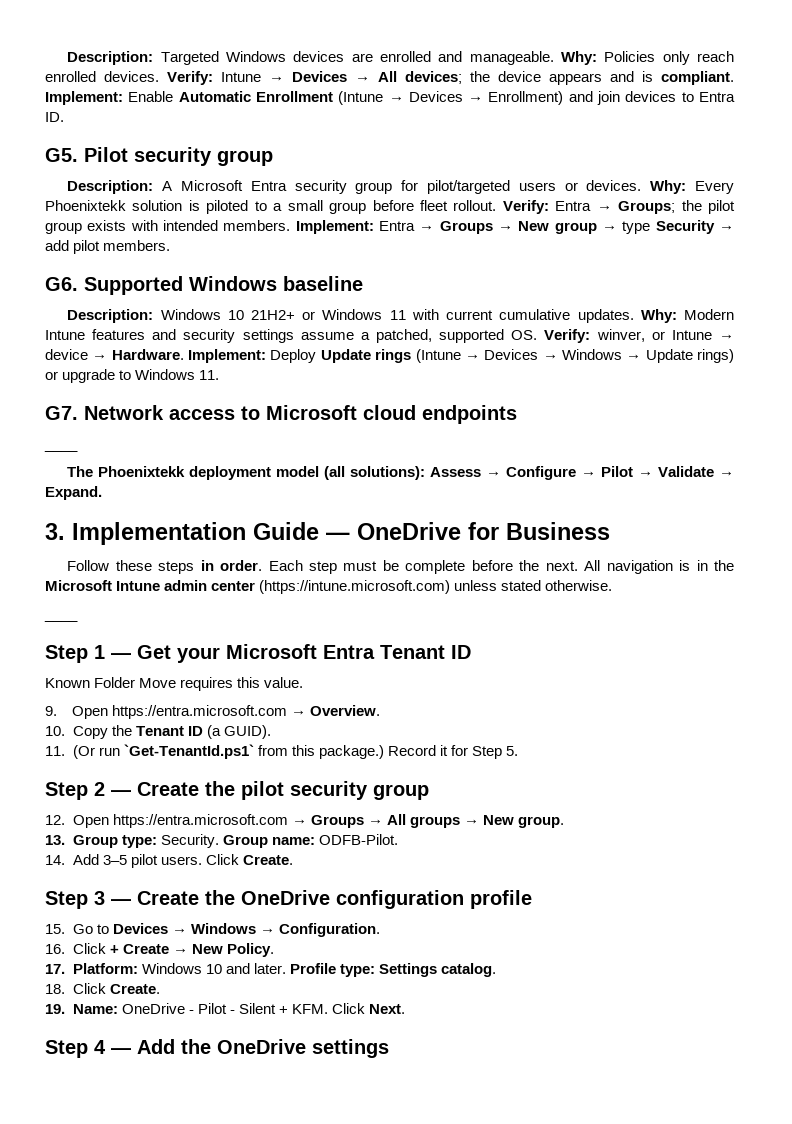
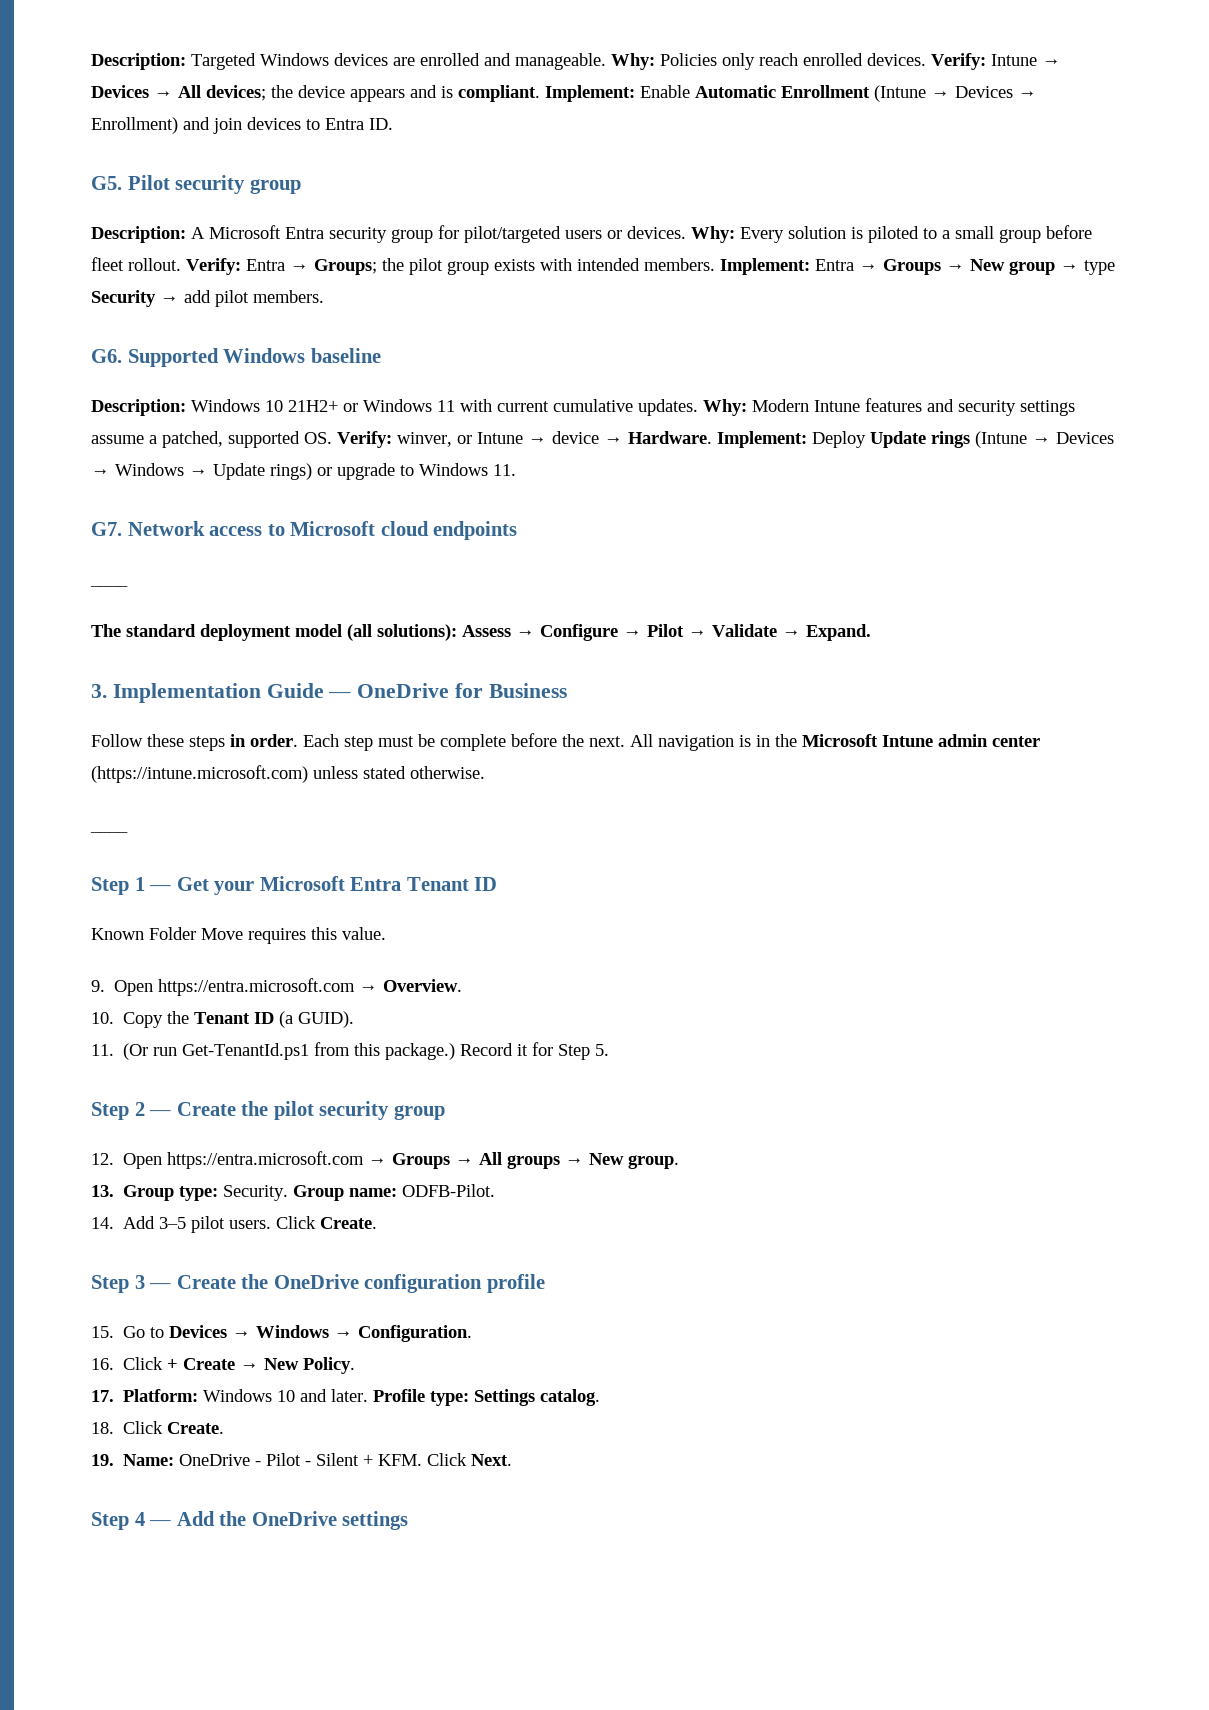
[45,200,126,211] Phoenixtekk -> (784, 235) none
[98,466,186,477] Phoenixtekk -> [126,624,196,637] standard
[123,744,254,759] `Get-TenantId.ps1` -> [182,1043,310,1060] Get-TenantId.ps1

